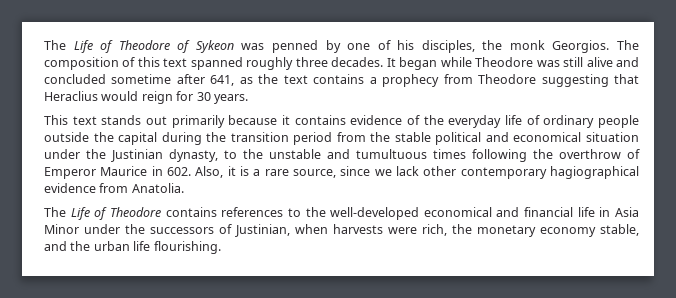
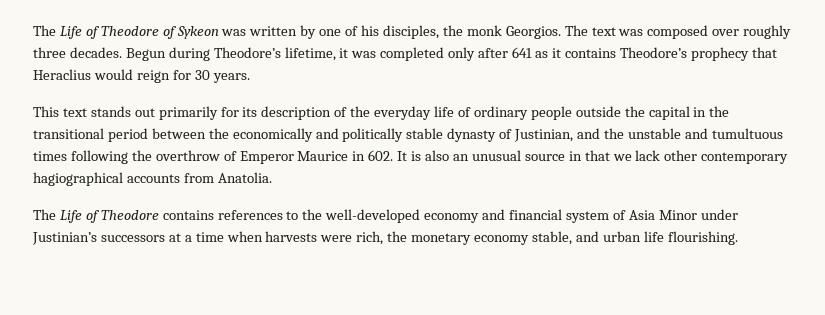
[271,40,318,53] penned -> [249,26,298,36] written
[44,57,639,70] [44,74,609,87] composition of this text spanned roughly three decades. It began while Theodore was still alive and concluded sometime after 641, as the text contains a prophecy from Theodore suggesting -> [591,25,792,39] [33,47,749,61] text was composed over roughly three decades. Begun during Theodore’s lifetime, it was completed only after 641 as it contains Theodore’s prophecy
[228,115,403,125] because it contains evidence -> [220,106,332,120] for its description
[161,132,640,145] [44,149,237,162] during the transition period from the stable political and economical situation under the Justinian dynasty, to -> [693,106,730,117] [33,128,601,142] in the transitional period between the economically and politically stable dynasty of Justinian, and
[195,166,371,178] Also, it is a rare source, since -> [397,150,610,161] It is also an unusual source in that
[44,183,96,193] evidence -> [126,174,180,183] accounts
[423,207,492,217] economical -> [424,213,480,223] economy
[577,207,611,217] life in -> [565,210,626,223] system of
[125,224,290,237] the successors of Justinian, -> [32,232,224,245] Justinian’s successors at a time
[70,241,91,251] the -> (599, 236) none

